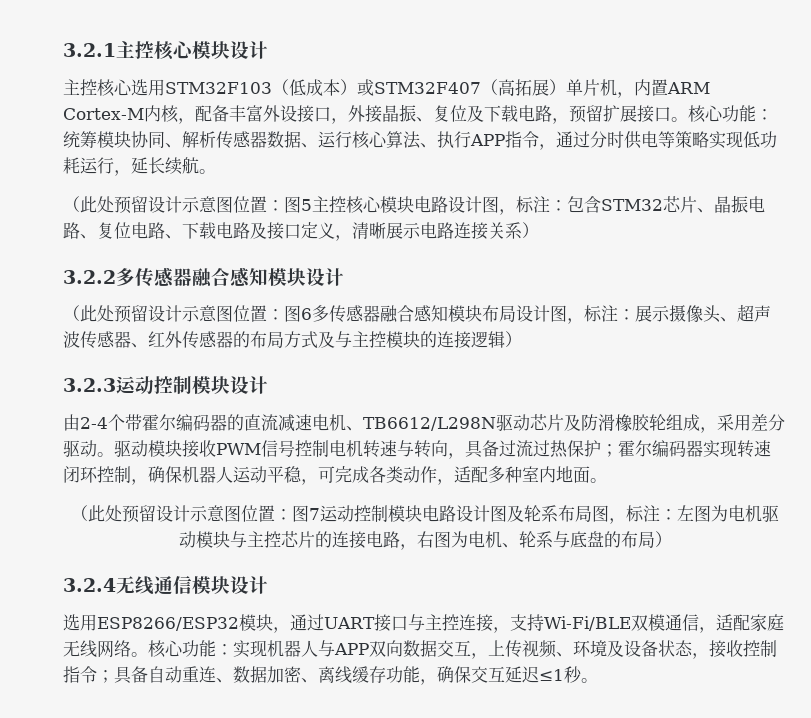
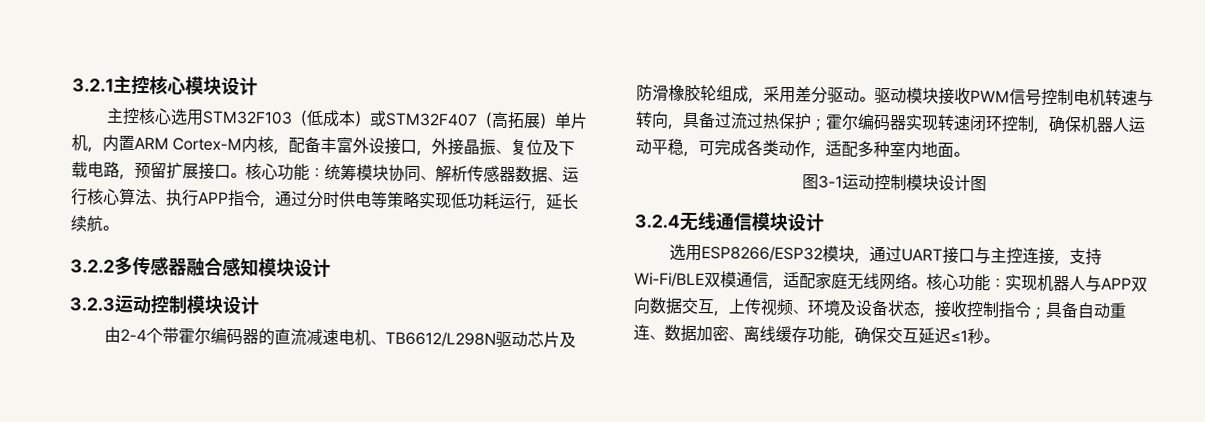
[63,195,765,215] [63,222,539,241] // （此处预留设计示意图位置：图5主控核心模块电路设计图，标注：包含STM32芯片、晶振电路、复位电路、下载电路及接口定义，清晰展示电路连接关系） -> (118, 228) none
[63,304,771,324] [63,331,522,349] // （此处预留设计示意图位置：图6多传感器融合感知模块布局设计图，标注：展示摄像头、超声波传感器、红外传感器的布局方式及与主控模块的连接逻辑） -> (331, 268) none
[71,505,779,524] [178,531,672,550] （此处预留设计示意图位置：图7运动控制模块电路设计图及轮系布局图，标注：左图为电机驱动模块与主控芯片的连接电路，右图为电机、轮系与底盘的布局） -> [802,173,987,192] 图3-1运动控制模块设计图

